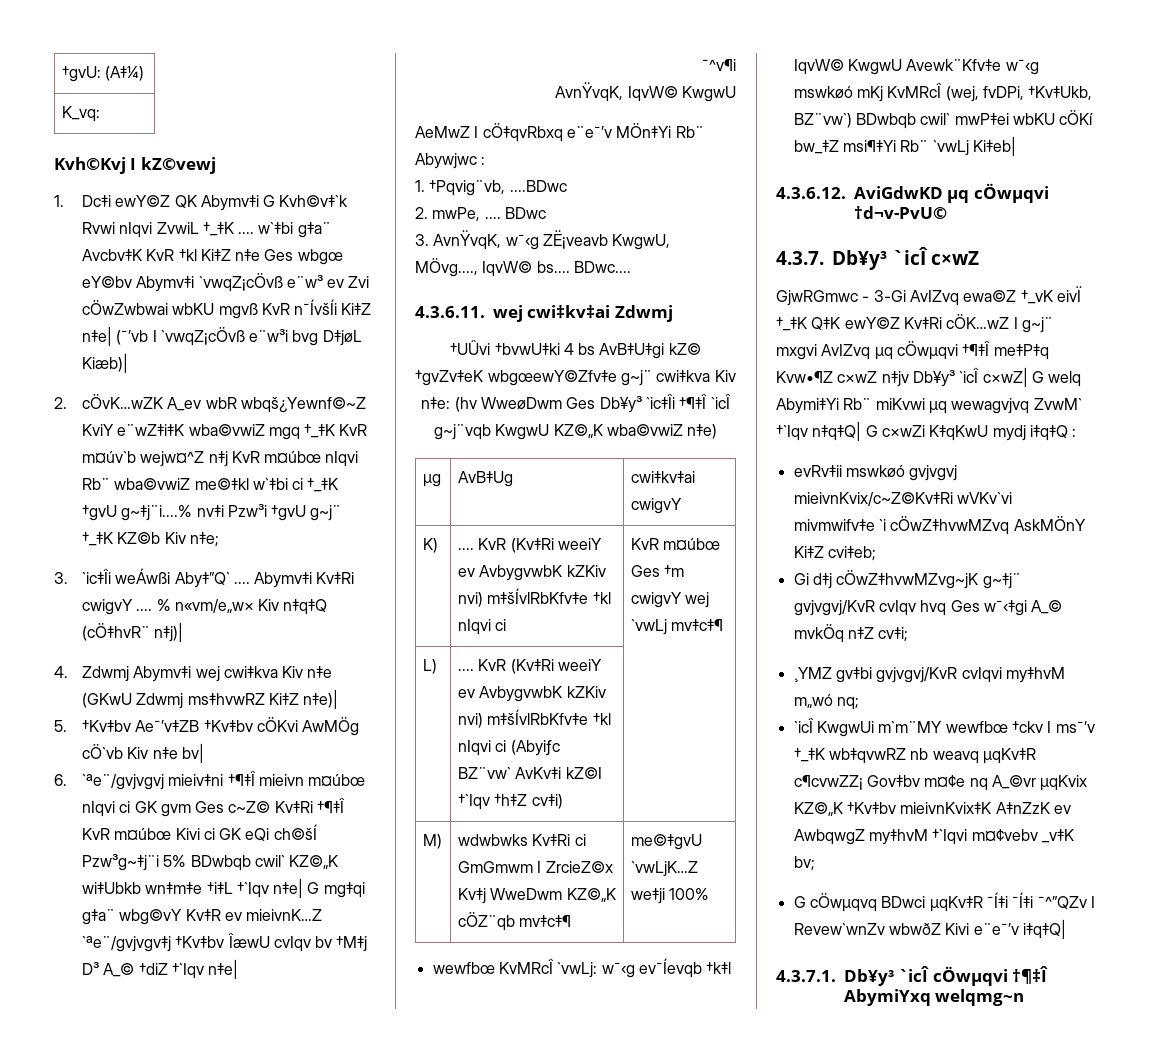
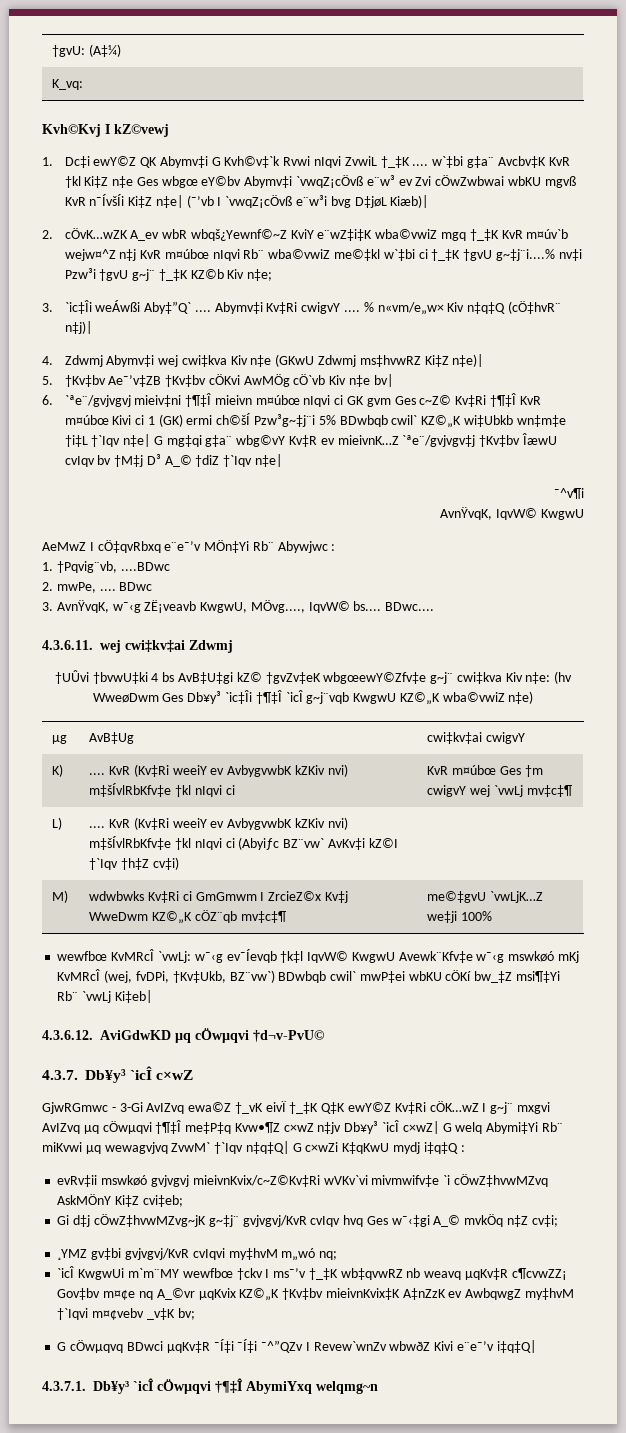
[219,828,270,841] GK eQi -> [147,414,213,427] 1 (GK) ermi

